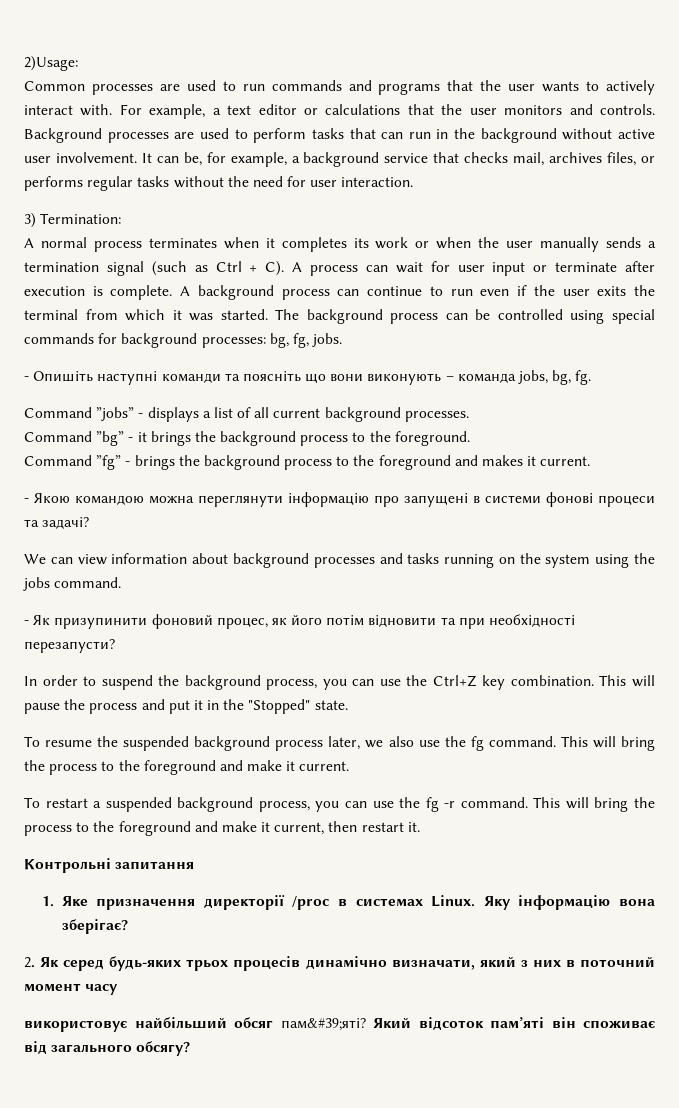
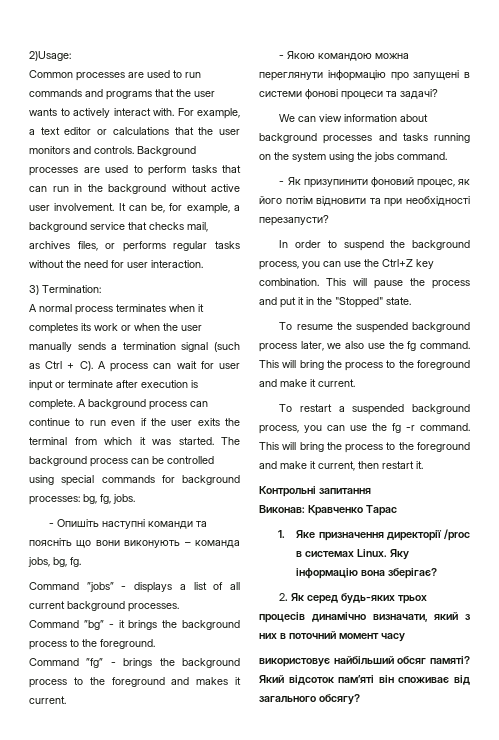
(195, 865) none -> [259,505,397,516] // Виконав: Кравченко Тарас
[280,1018,366,1031] пам&#39;яті? -> [430,656,470,664] памяті?

